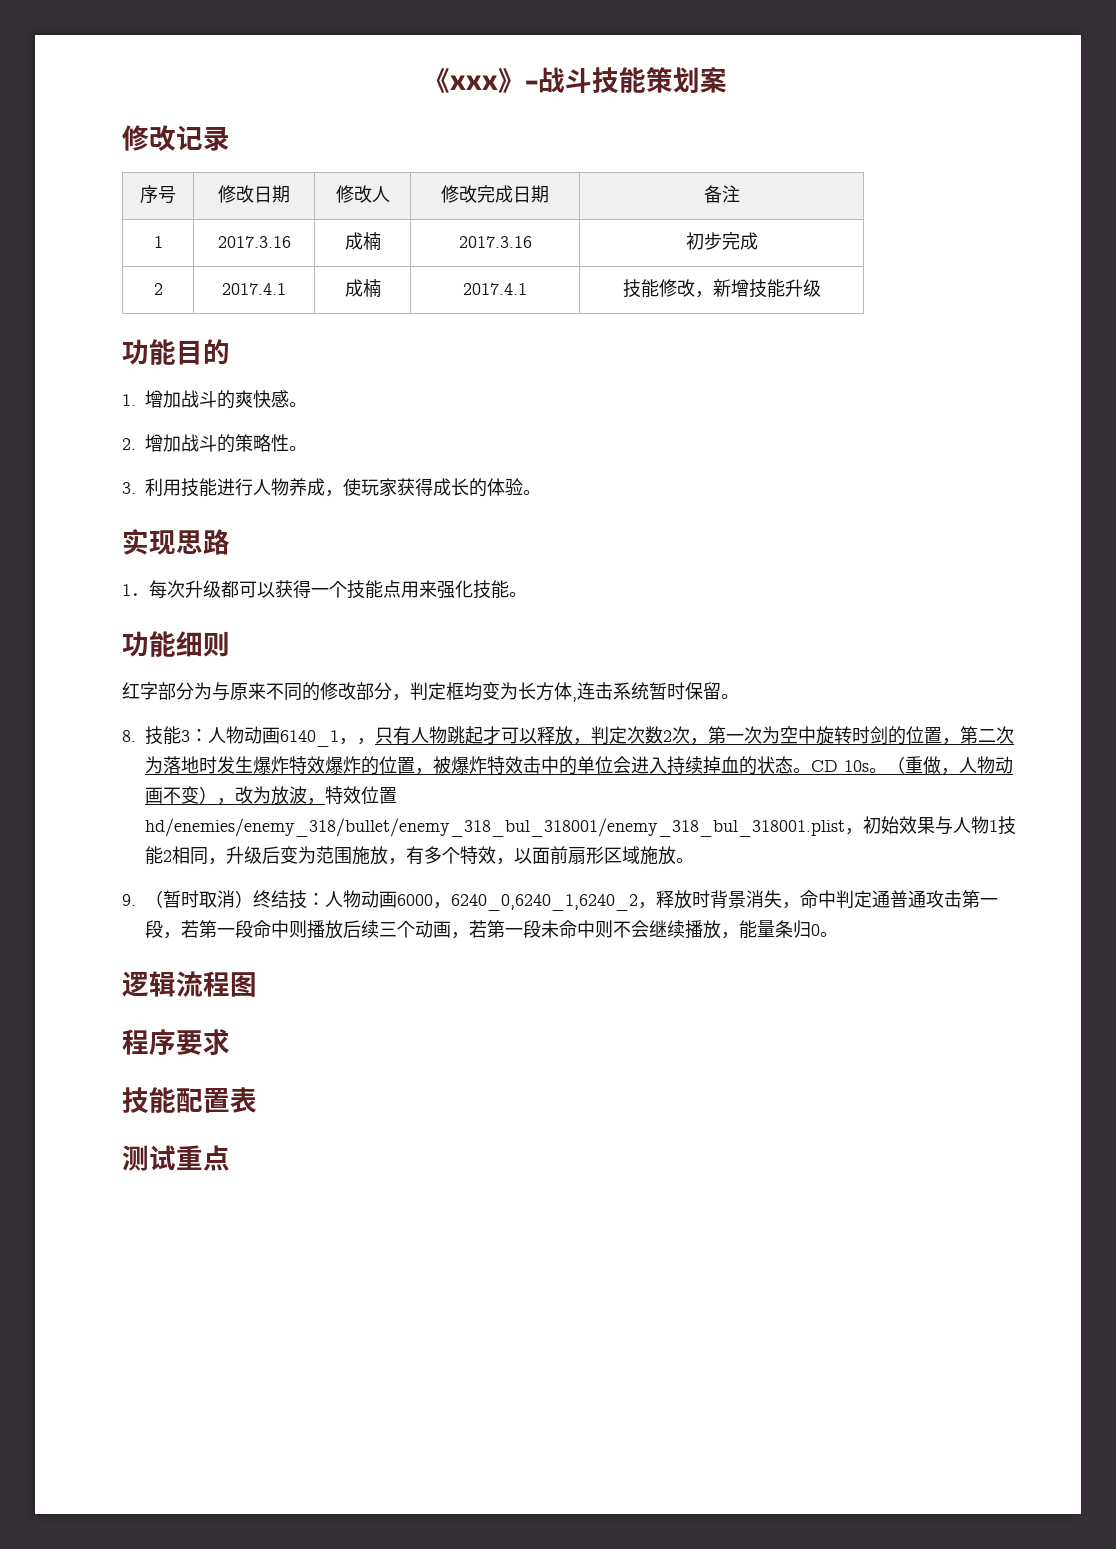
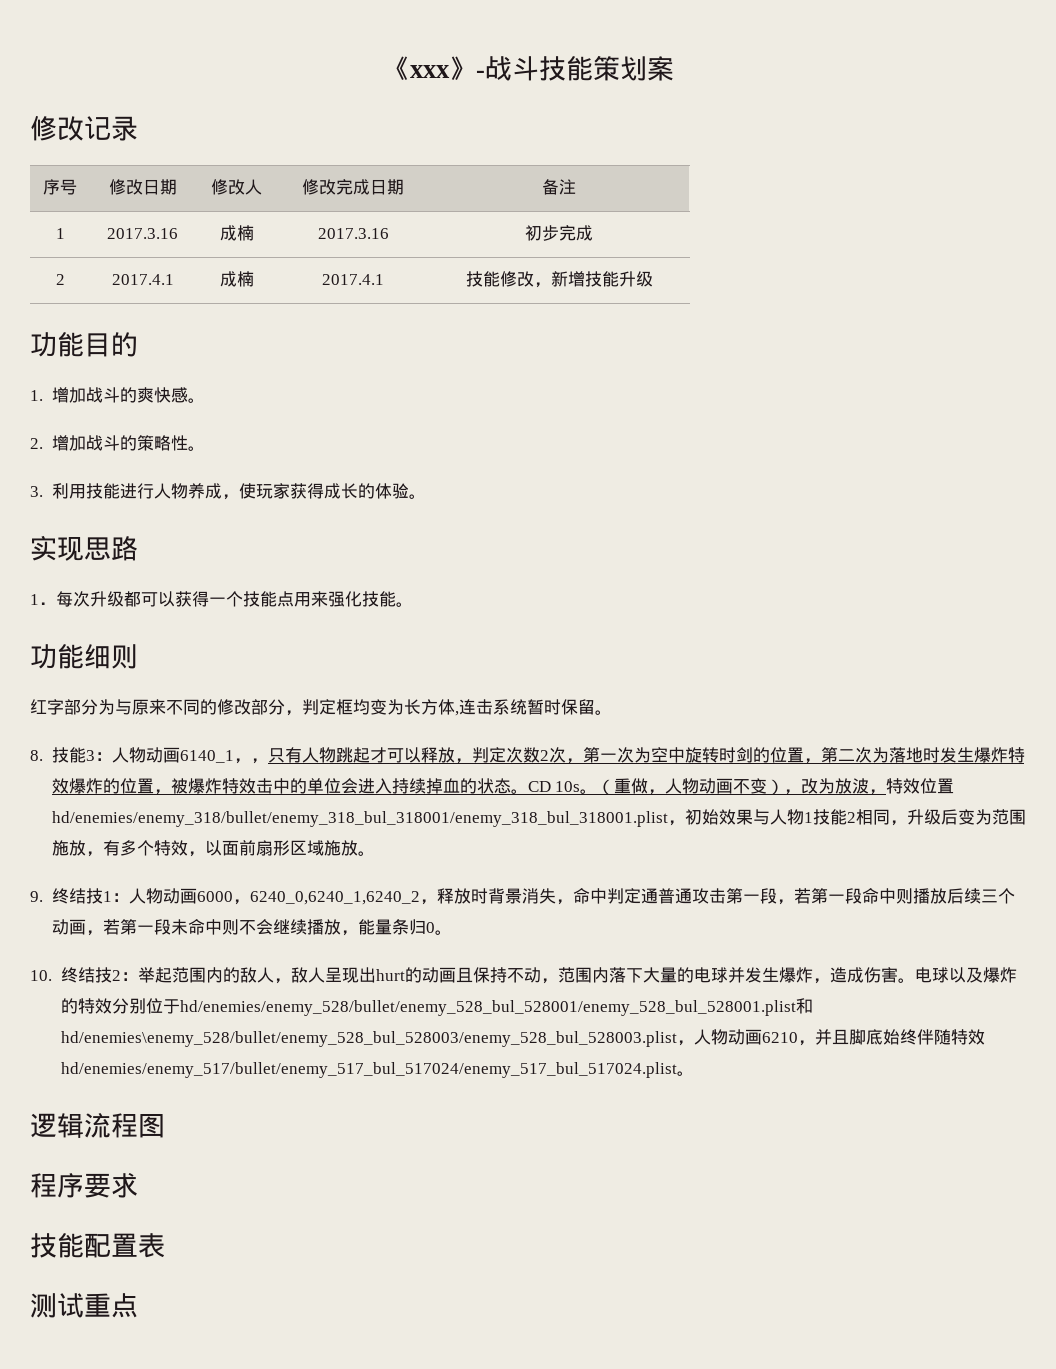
[145,890,307,909] （暂时取消）终结技 -> [51,888,112,904] 终结技1
(838, 934) none -> [30,967,1017,984] [60,998,813,1016] [60,1029,985,1047] [60,1062,694,1078] // 10.终结技2：举起范围内的敌人，敌人呈现出hurt的动画且保持不动，范围内落下大量的电球并发生爆炸，造成伤害。电球以及爆炸的特效分别位于hd/enemies/enemy_528/bullet/enemy_528_bul_528001/enemy_528_bul_528001.plist和hd/enemies\enemy_528/bullet/enemy_528_bul_528003/enemy_528_bul_528003.plist，人物动画6210，并且脚底始终伴随特效hd/enemies/enemy_517/bullet/enemy_517_bul_517024/enemy_517_bul_517024.plist。

